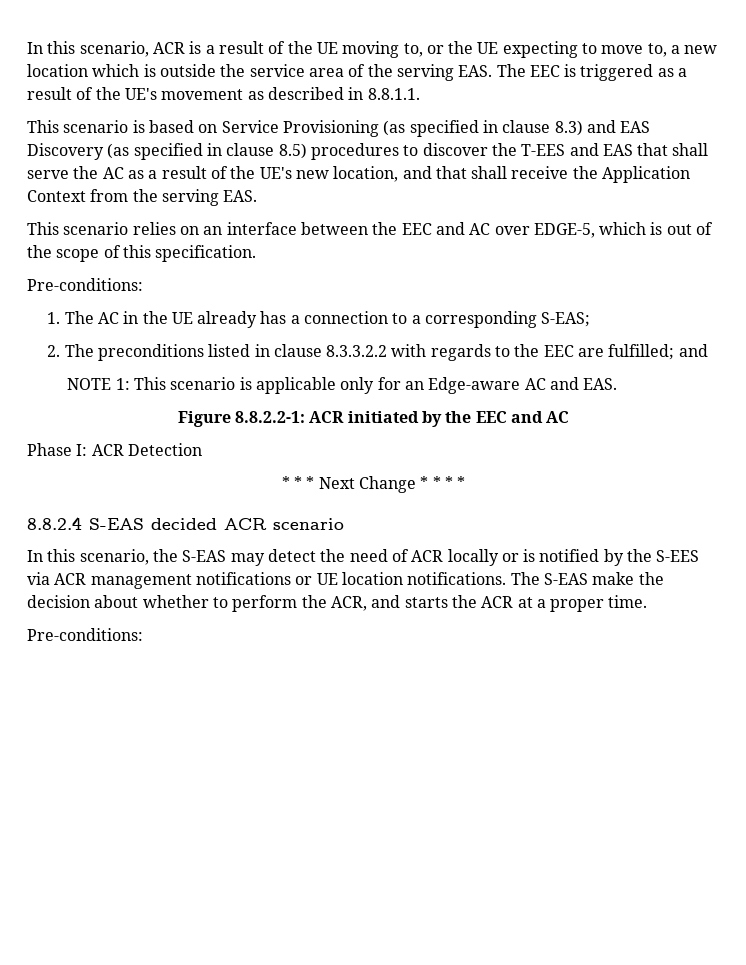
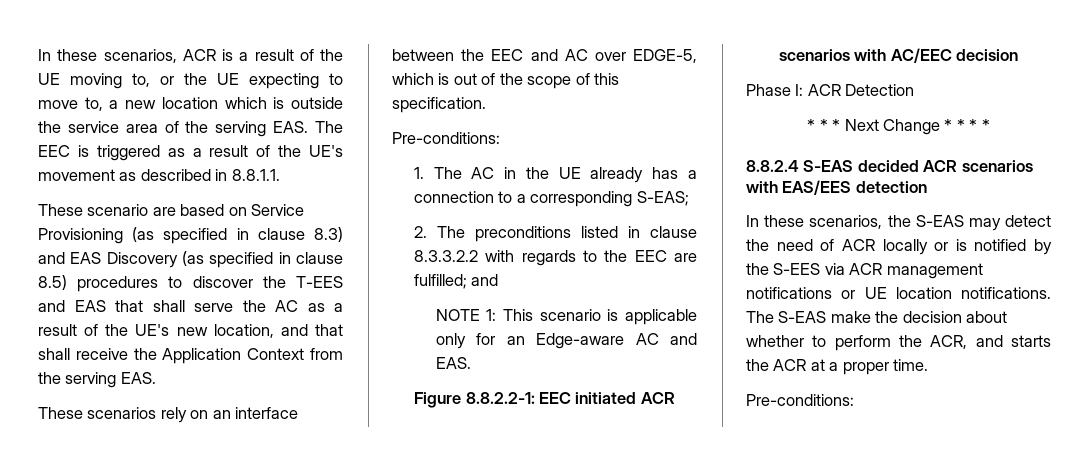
[27,41,149,57] In this scenario, -> [38,49,177,63] In these scenarios,
[27,120,145,133] This scenario is -> [38,204,176,216] These scenario are
[27,222,176,235] This scenario relies -> [38,407,187,423] These scenarios rely
[309,411,570,427] ACR initiated by the EEC and AC -> [539,392,675,404] [778,48,1019,63] EEC initiated ACR scenarios with AC/EEC decision
[273,518,344,530] [27,549,149,565] scenario // In this scenario, -> [961,160,1033,172] [746,180,927,195] [746,215,883,229] scenarios with EAS/EES detection // In these scenarios,

